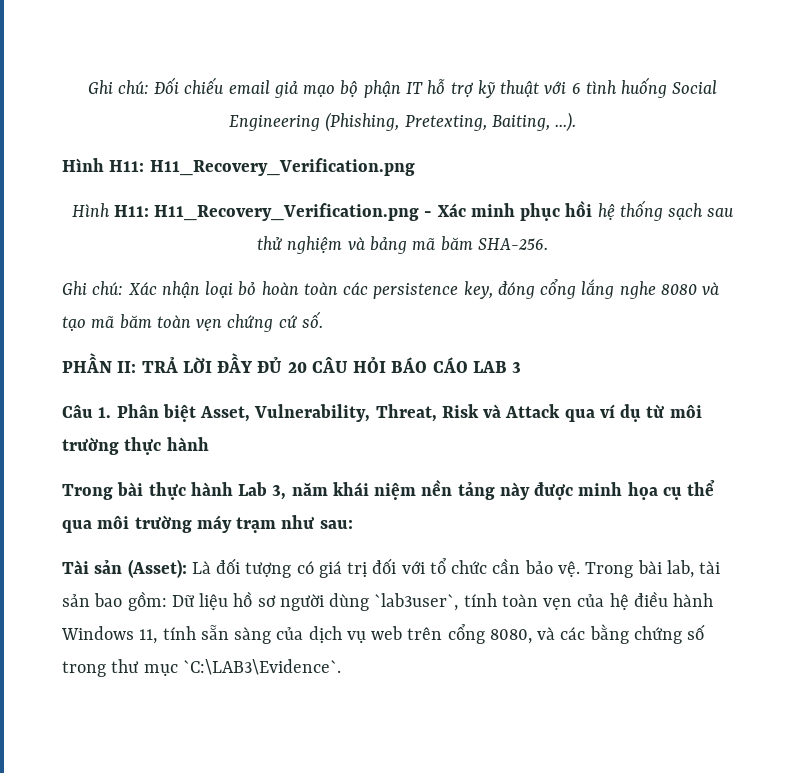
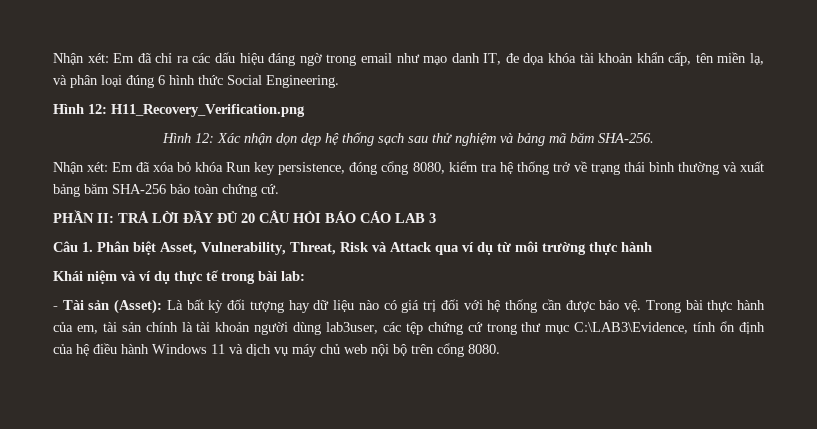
[87,77,718,98] [228,112,577,132] [62,158,145,172] Ghi chú: Đối chiếu email giả mạo bộ phận IT hỗ trợ kỹ thuật với 6 tình huống Social Engineering (Phishing, Pretexting, Baiting, ...). // Hình H11: -> [53,52,765,66] [53,75,339,88] [53,104,107,114] Nhận xét: Em đã chỉ ra các dấu hiệu đáng ngờ trong email như mạo danh IT, đe dọa khóa tài khoản khẩn cấp, tên miền lạ, và phân loại đúng 6 hình thức Social Engineering. // Hình 12:
[113,201,593,221] H11: H11_Recovery_Verification.png - Xác minh phục hồi -> [195,133,321,146] 12: Xác nhận dọn dẹp
[62,279,720,299] [62,311,323,332] Ghi chú: Xác nhận loại bỏ hoàn toàn các persistence key, đóng cổng lắng nghe 8080 và tạo mã băm toàn vẹn chứng cứ số. -> [53,161,764,175] [53,183,279,197] Nhận xét: Em đã xóa bỏ khóa Run key persistence, đóng cổng 8080, kiểm tra hệ thống trở về trạng thái bình thường và xuất bảng băm SHA-256 bảo toàn chứng cứ.
[62,480,716,500] [62,515,353,533] [62,558,292,578] Trong bài thực hành Lab 3, năm khái niệm nền tảng này được minh họa cụ thể qua môi trường máy trạm như sau: // Tài sản (Asset): Là đối tượng -> [53,270,305,284] [53,299,379,314] Khái niệm và ví dụ thực tế trong bài lab: // - Tài sản (Asset): Là bất kỳ đối tượng hay dữ liệu nào
[429,558,721,578] [62,591,573,611] tổ chức cần bảo vệ. Trong bài lab, tài sản bao gồm: Dữ liệu hồ sơ người dùng `lab3user`, tính toàn vẹn -> [487,299,766,313] [53,321,766,335] hệ thống cần được bảo vệ. Trong bài thực hành của em, tài sản chính là tài khoản người dùng lab3user, các tệp chứng cứ trong thư mục C:\LAB3\Evidence, tính ổn định
[139,624,706,644] [62,659,341,677] 11, tính sẵn sàng của dịch vụ web trên cổng 8080, và các bằng chứng số trong thư mục `C:\LAB3\Evidence`. -> [211,343,500,357] 11 và dịch vụ máy chủ web nội bộ trên cổng 8080.

